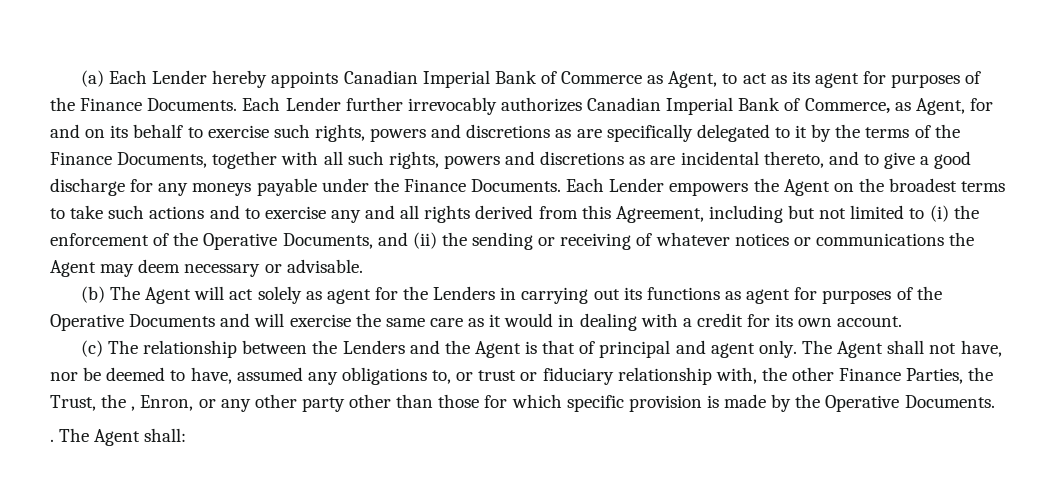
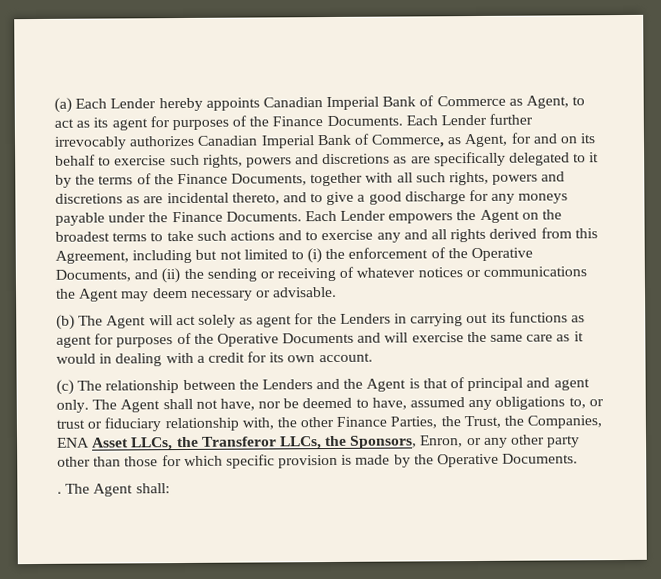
[131,406,136,411] , -> [527,415,603,429] [57,435,418,451] Companies, ENA Asset LLCs, the Transferor LLCs, the Sponsors,

